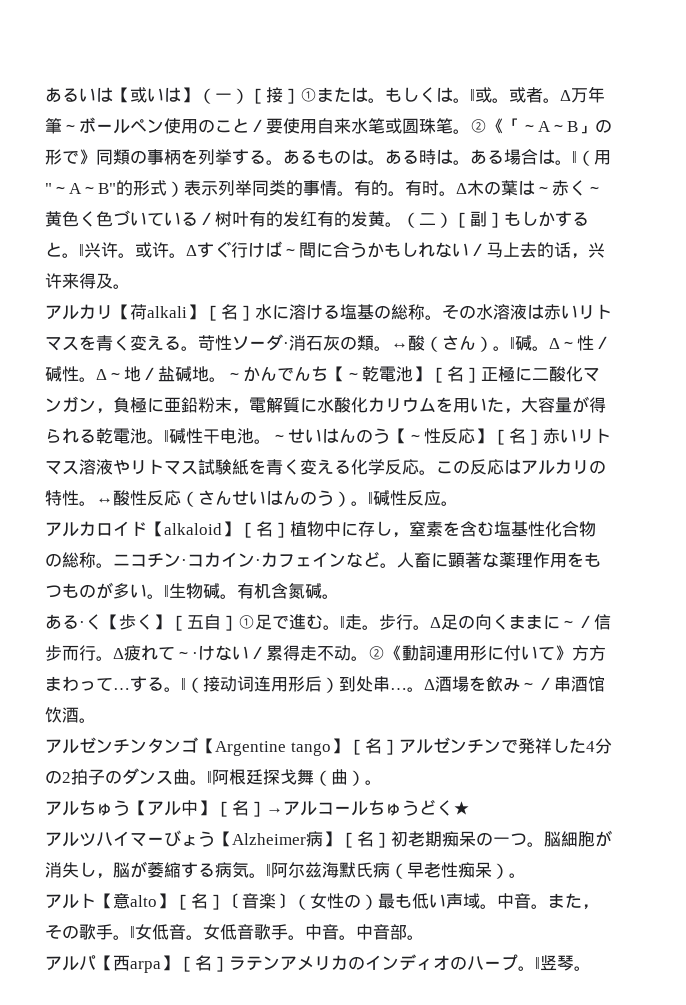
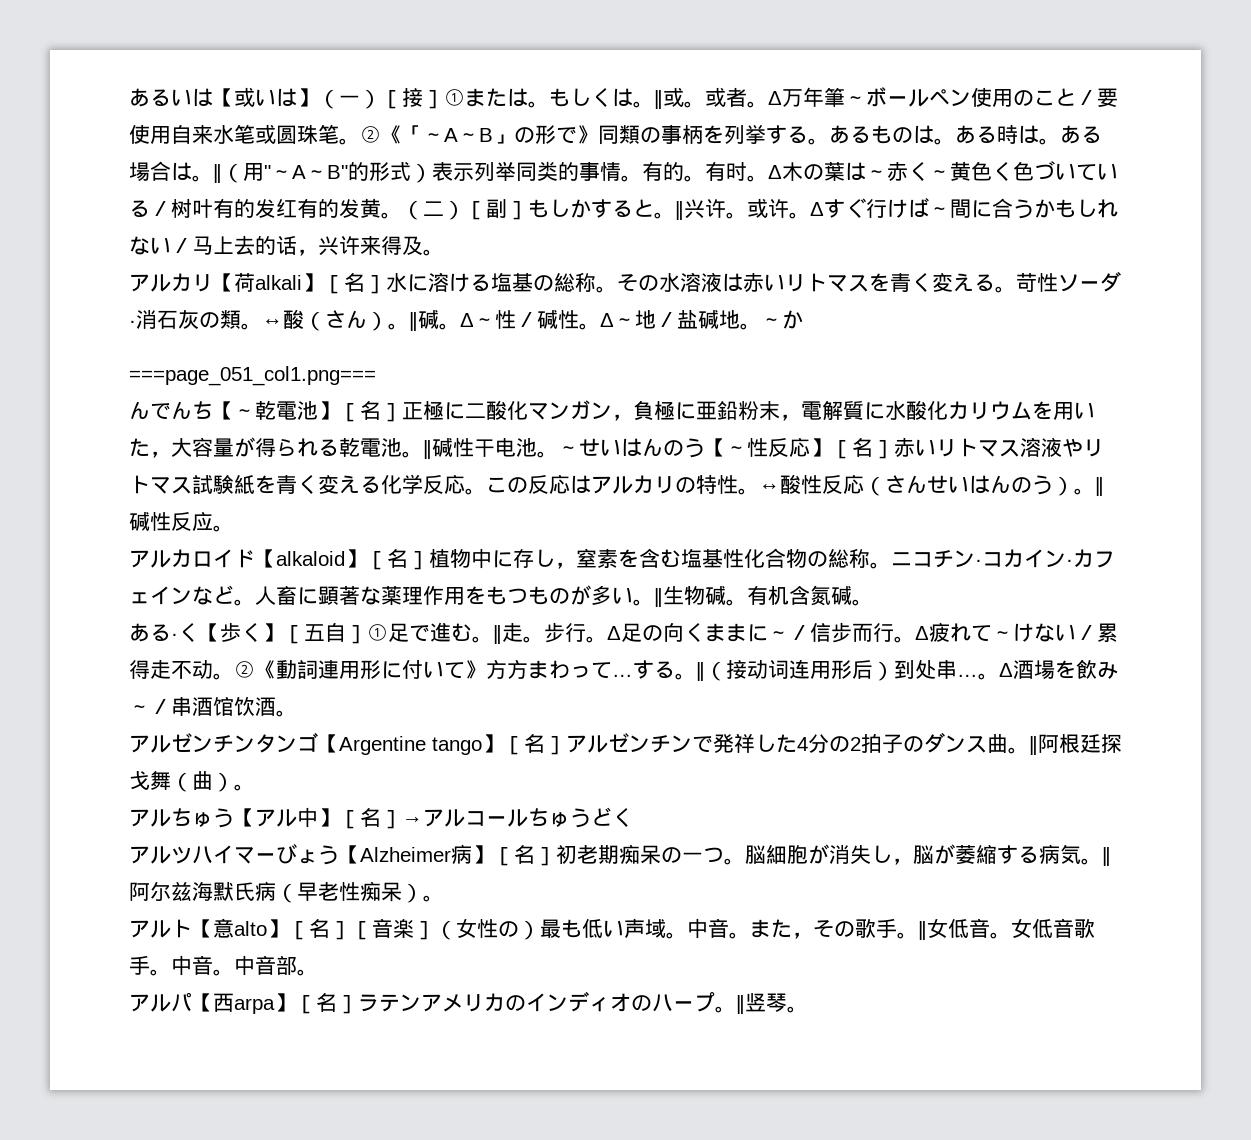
(260, 374) none -> [129,366,376,386] // ===page_051_col1.png=== //
[192,652,198,659] · -> (1013, 635) none
[453,801,470,815] ★ -> (633, 817) none
[225,893,293,909] 〔音楽〕 -> [351,918,435,940] ［音楽］

